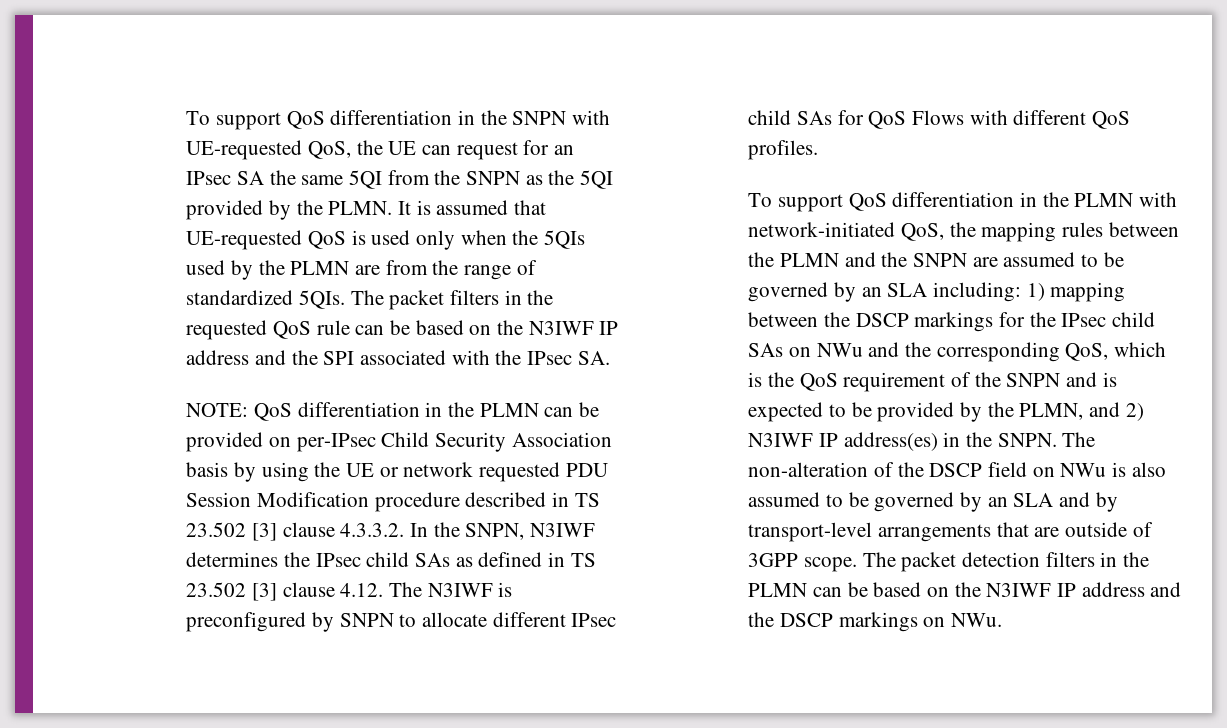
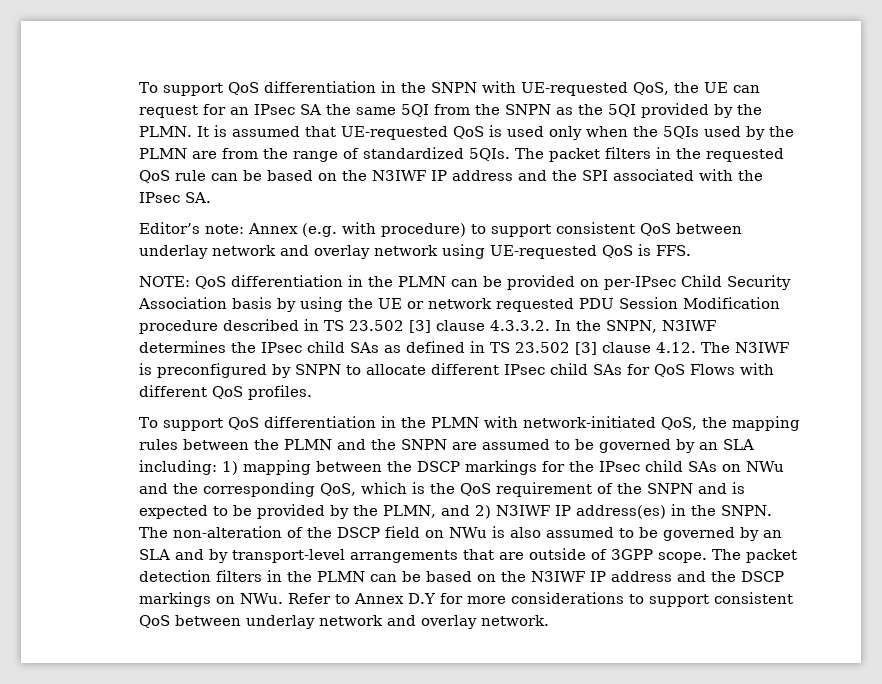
(610, 358) none -> [138,222,742,237] [138,244,691,259] // Editor’s note: Annex (e.g. with procedure) to support consistent QoS between underlay network and overlay network using UE-requested QoS is FFS.
(1003, 620) none -> [287,592,793,607] [138,615,549,629] Refer to Annex D.Y for more considerations to support consistent QoS between underlay network and overlay network.

